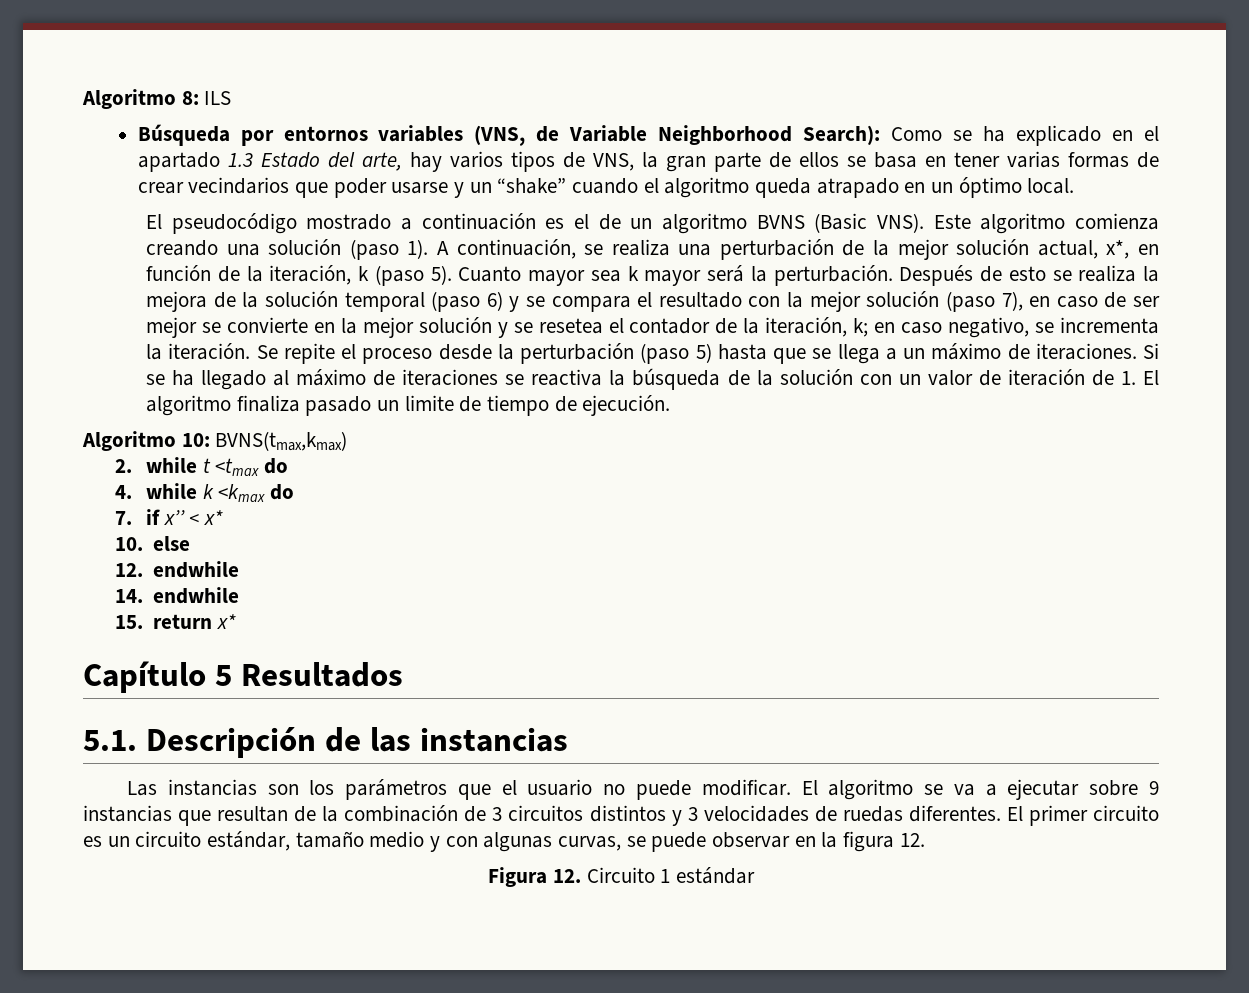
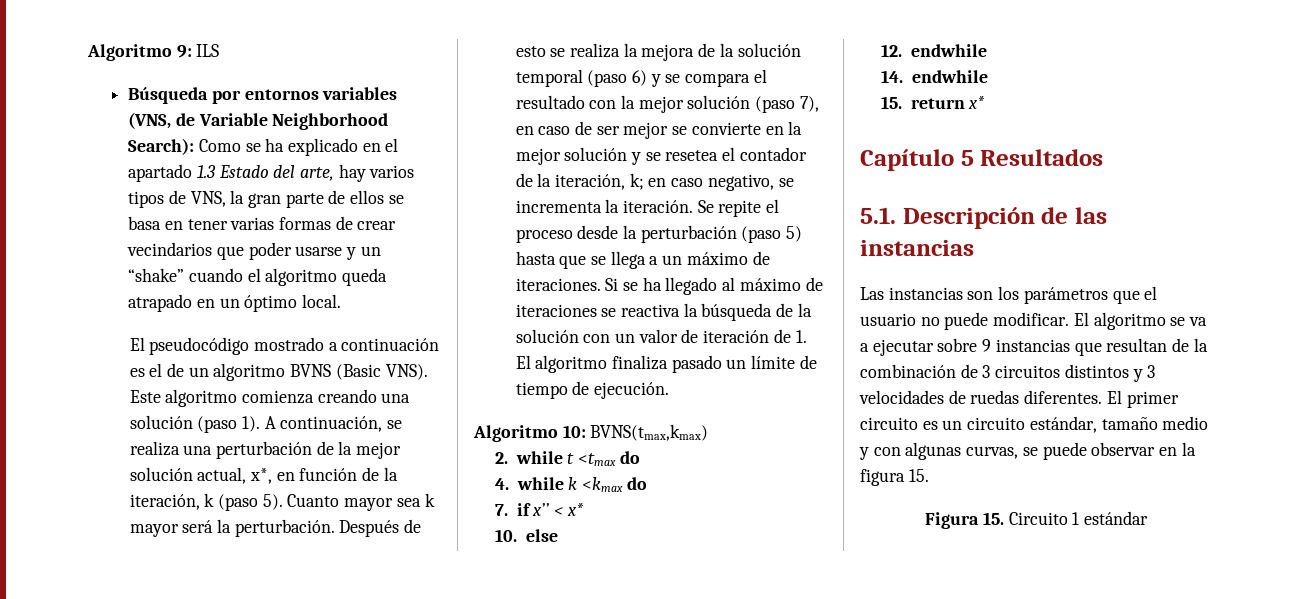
[82,89,199,109] Algoritmo 8: -> [87,44,192,61] Algoritmo 9:
[404,395,454,411] limite -> [751,355,796,369] límite
[899,833,925,847] 12. -> [908,469,929,482] 15.
[552,869,581,883] 12. -> [982,512,1004,525] 15.

